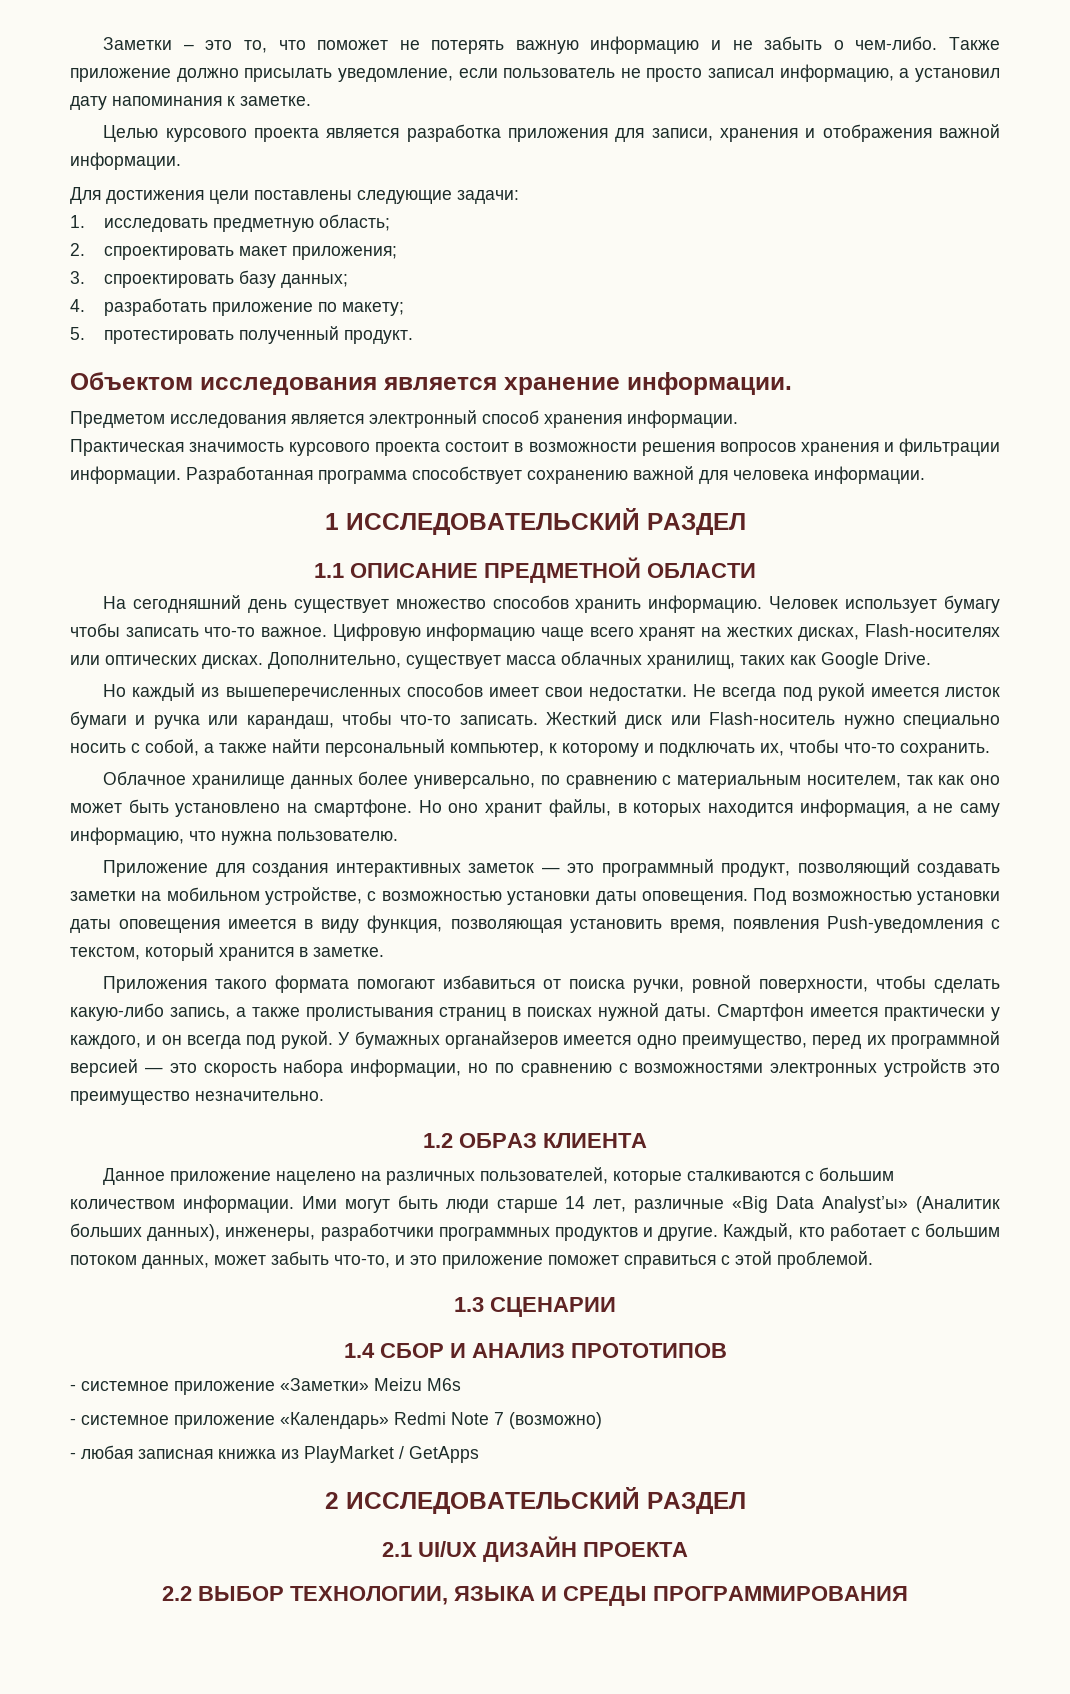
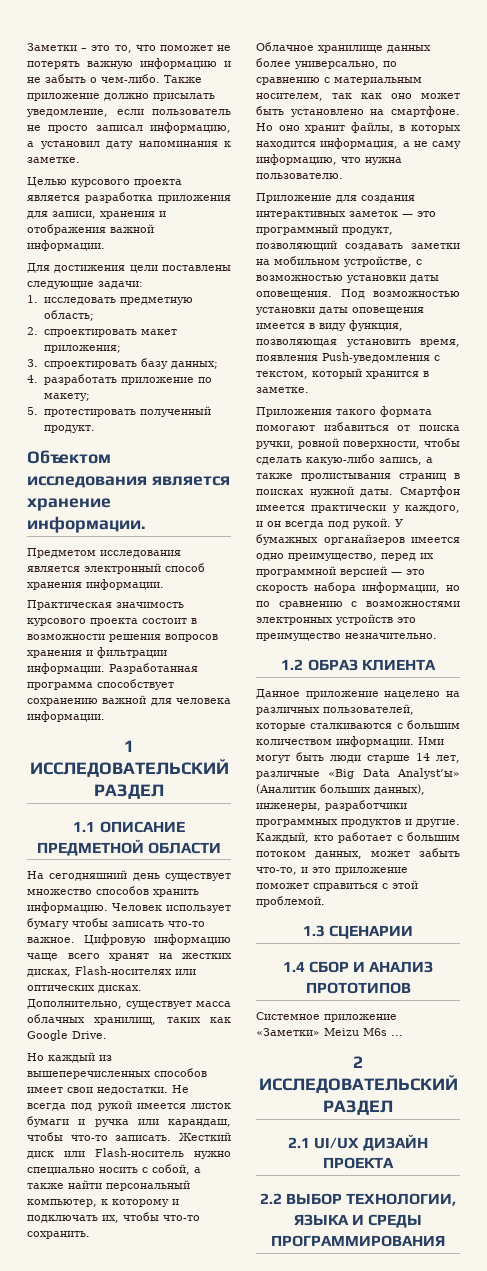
[70,1381,169,1391] - системное -> [256,1012,320,1020] Системное
[70,1412,602,1429] [70,1445,479,1463] // - системное приложение «Календарь» Redmi Note 7 (возможно) // - любая записная книжка из PlayMarket / GetApps -> [391,1035,403,1036] ...

